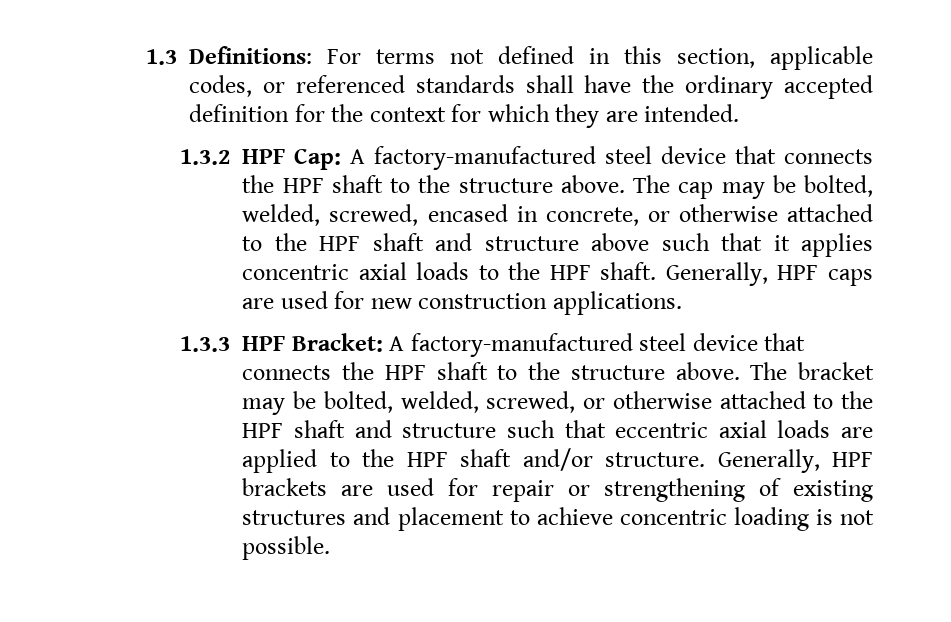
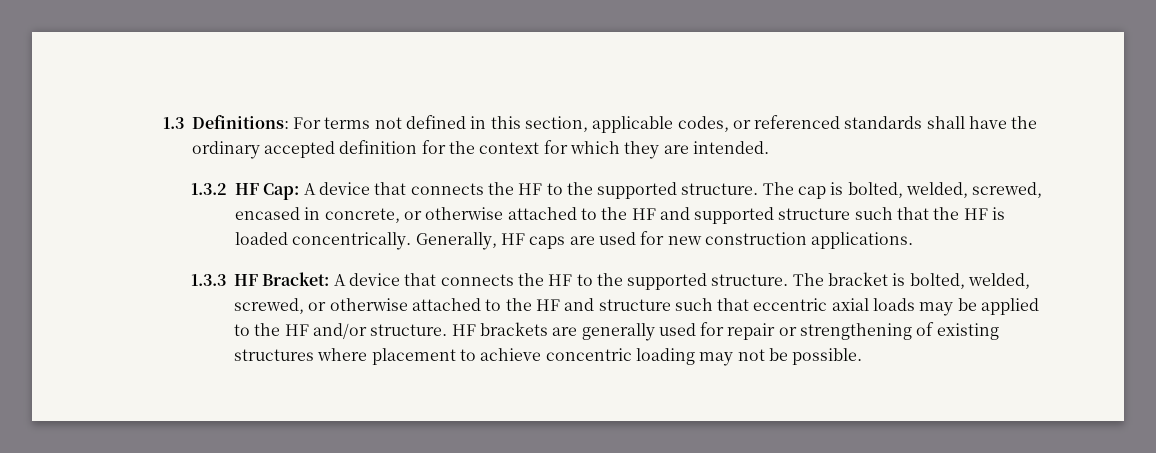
[242,149,286,164] HPF -> [234,183,259,195] HF
[374,146,873,170] [242,175,796,199] factory-manufactured steel device that connects the HPF shaft to the structure above. The cap may be -> [318,182,844,199] device that connects the HF to the supported structure. The cap is
[319,233,873,257] [242,262,819,286] HPF shaft and structure above such that it applies concentric axial loads to the HPF shaft. Generally, HPF -> [631,207,1006,224] [234,232,525,250] HF and supported structure such that the HF is loaded concentrically. Generally, HF
[242,336,286,351] HPF -> [233,274,258,286] HF
[410,333,806,357] [242,362,875,380] [242,391,317,415] factory-manufactured steel device that connects the HPF shaft to the structure above. The bracket may be -> [348,272,906,290] device that connects the HF to the supported structure. The bracket is
[242,420,346,438] HPF shaft -> [535,299,560,311] HF
[841,427,873,438] are -> [919,298,977,316] may be
[406,448,873,473] HPF shaft and/or structure. Generally, HPF -> [284,323,476,339] HF and/or structure. HF
(374, 490) none -> [581,323,655,341] generally
[353,507,391,525] and -> [317,348,368,361] where
[815,509,874,525] is not -> [699,348,788,366] may not be

